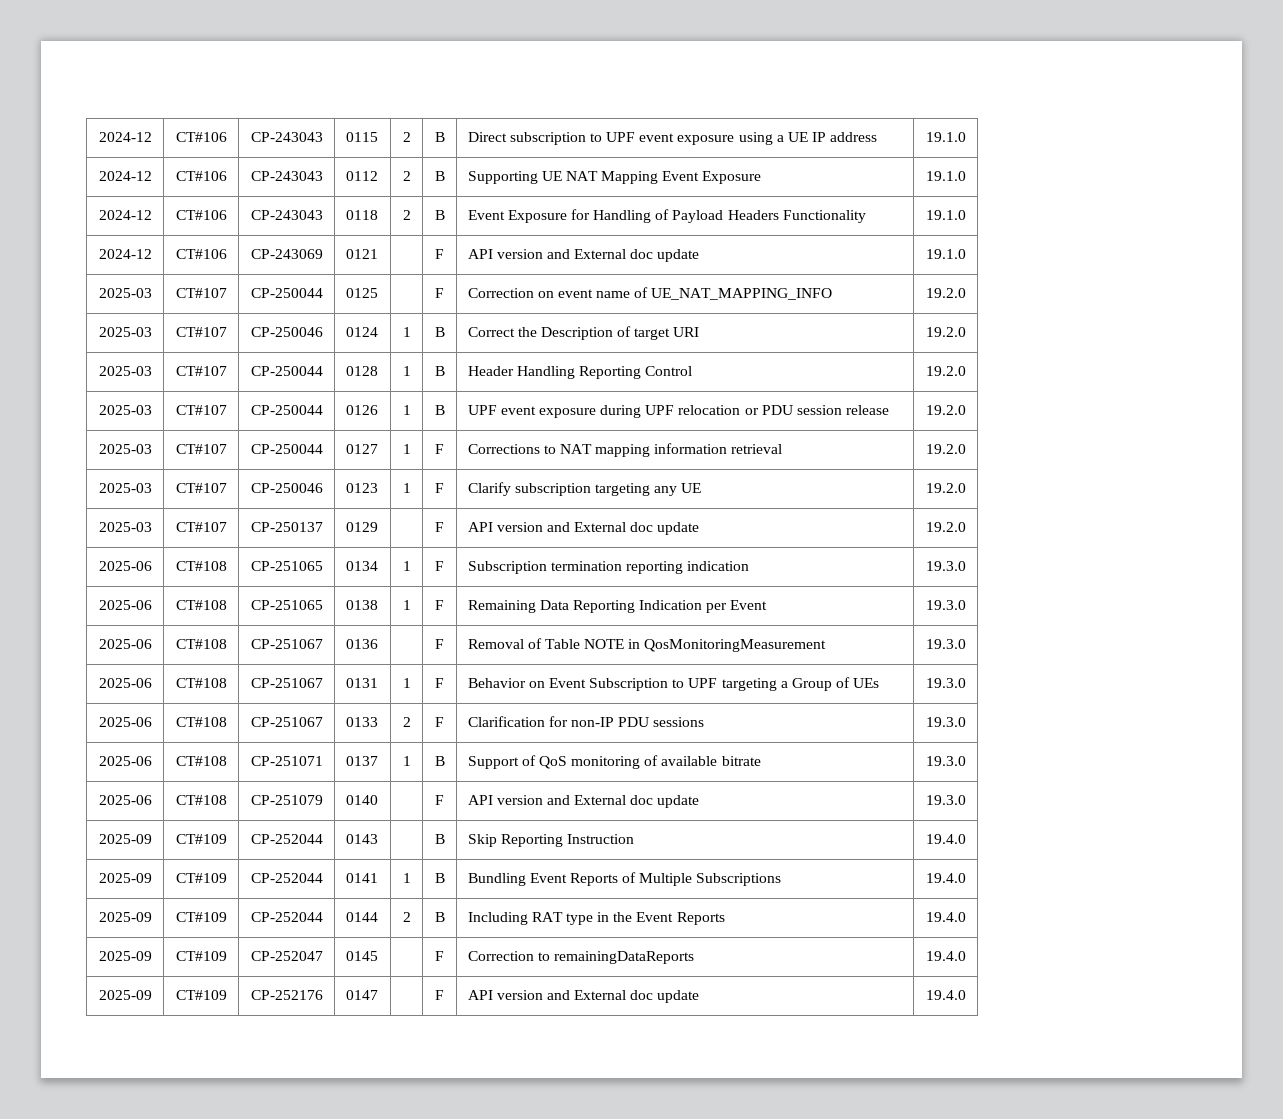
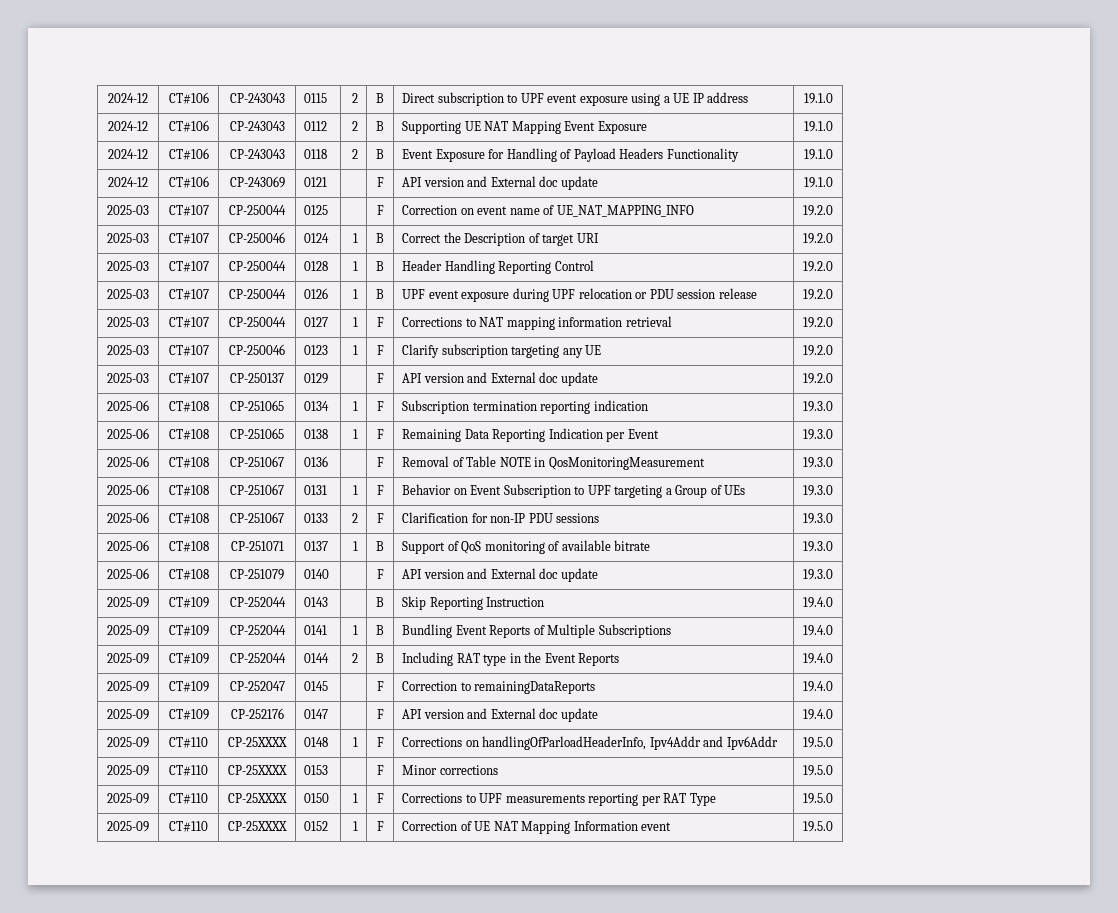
(966, 995) none -> [107,737,149,748] [169,737,208,748] [228,737,287,747] [304,737,329,747] [352,737,358,747] [376,737,384,747] [402,736,778,750] [803,737,833,748] [107,765,149,776] [169,765,208,776] [228,765,287,775] [304,765,329,775] [376,765,384,775] [402,765,498,775] [803,765,833,776] [107,793,149,804] [169,793,208,804] [228,793,287,803] [304,793,330,803] [352,793,358,803] [376,793,384,803] [402,793,716,806] [803,793,833,804] [107,821,149,832] [169,821,208,832] [228,821,287,831] [304,821,329,831] [352,821,358,831] [376,821,384,831] [402,821,672,834] [803,821,833,832] // 2025-09 | CT#110 | CP-25XXXX | 0148 | 1 | F | Corrections on handlingOfParloadHeaderInfo, Ipv4Addr and Ipv6Addr | 19.5.0 // 2025-09 | CT#110 | CP-25XXXX | 0153 | | F | Minor corrections | 19.5.0 // 2025-09 | CT#110 | CP-25XXXX | 0150 | 1 | F | Corrections to UPF measurements reporting per RAT Type | 19.5.0 // 2025-09 | CT#110 | CP-25XXXX | 0152 | 1 | F | Correction of UE NAT Mapping Information event | 19.5.0

